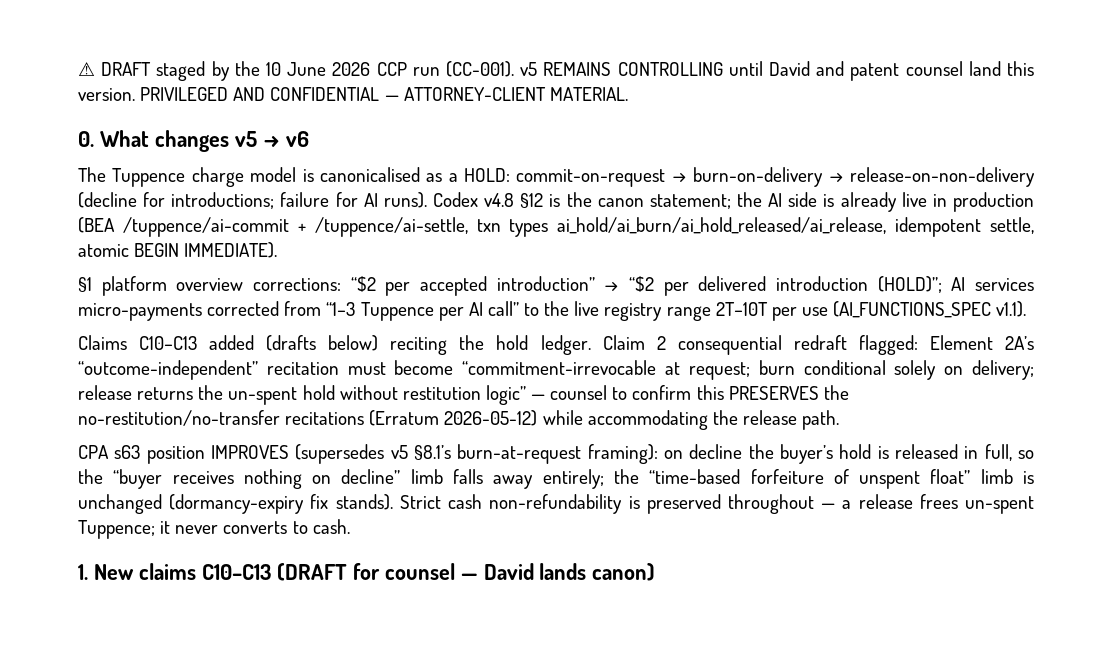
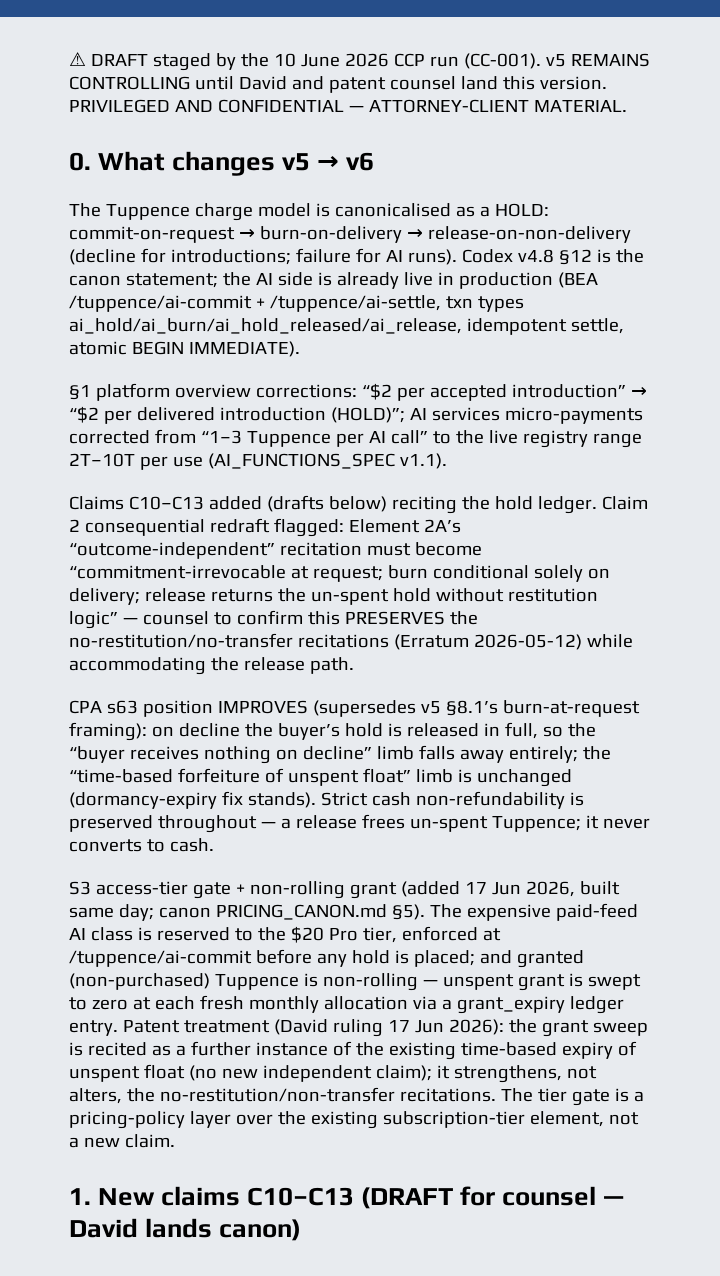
(350, 526) none -> [69,881,620,899] [69,903,638,921] [69,926,501,943] [69,949,584,968] [69,973,641,991] [69,995,624,1014] [69,1019,648,1037] [69,1041,637,1060] [69,1064,597,1083] [69,1087,644,1106] [69,1111,639,1129] [69,1134,175,1148] // S3 access-tier gate + non-rolling grant (added 17 Jun 2026, built same day; canon PRICING_CANON.md §5). The expensive paid-feed AI class is reserved to the $20 Pro tier, enforced at /tuppence/ai-commit before any hold is placed; and granted (non-purchased) Tuppence is non-rolling — unspent grant is swept to zero at each fresh monthly allocation via a grant_expiry ledger entry. Patent treatment (David ruling 17 Jun 2026): the grant sweep is recited as a further instance of the existing time-based expiry of unspent float (no new independent claim); it strengthens, not alters, the no-restitution/non-transfer recitations. The tier gate is a pricing-policy layer over the existing subscription-tier element, not a new claim.

